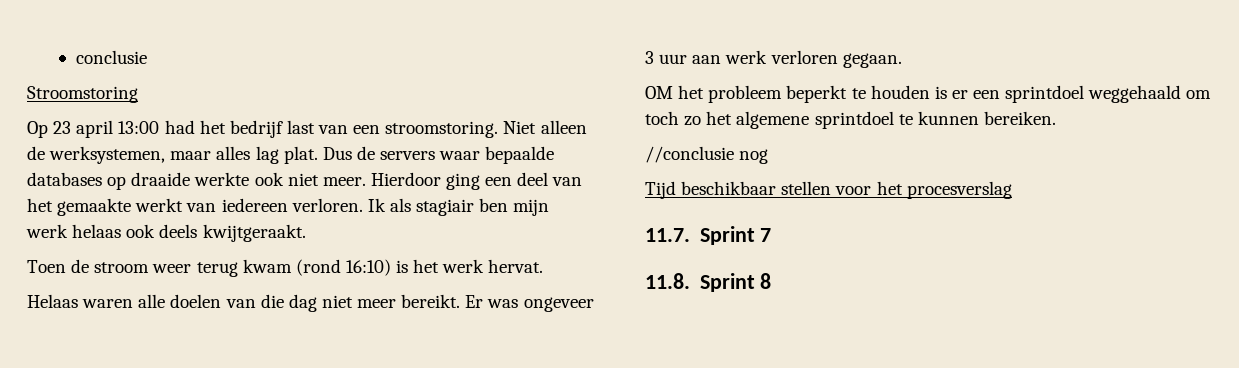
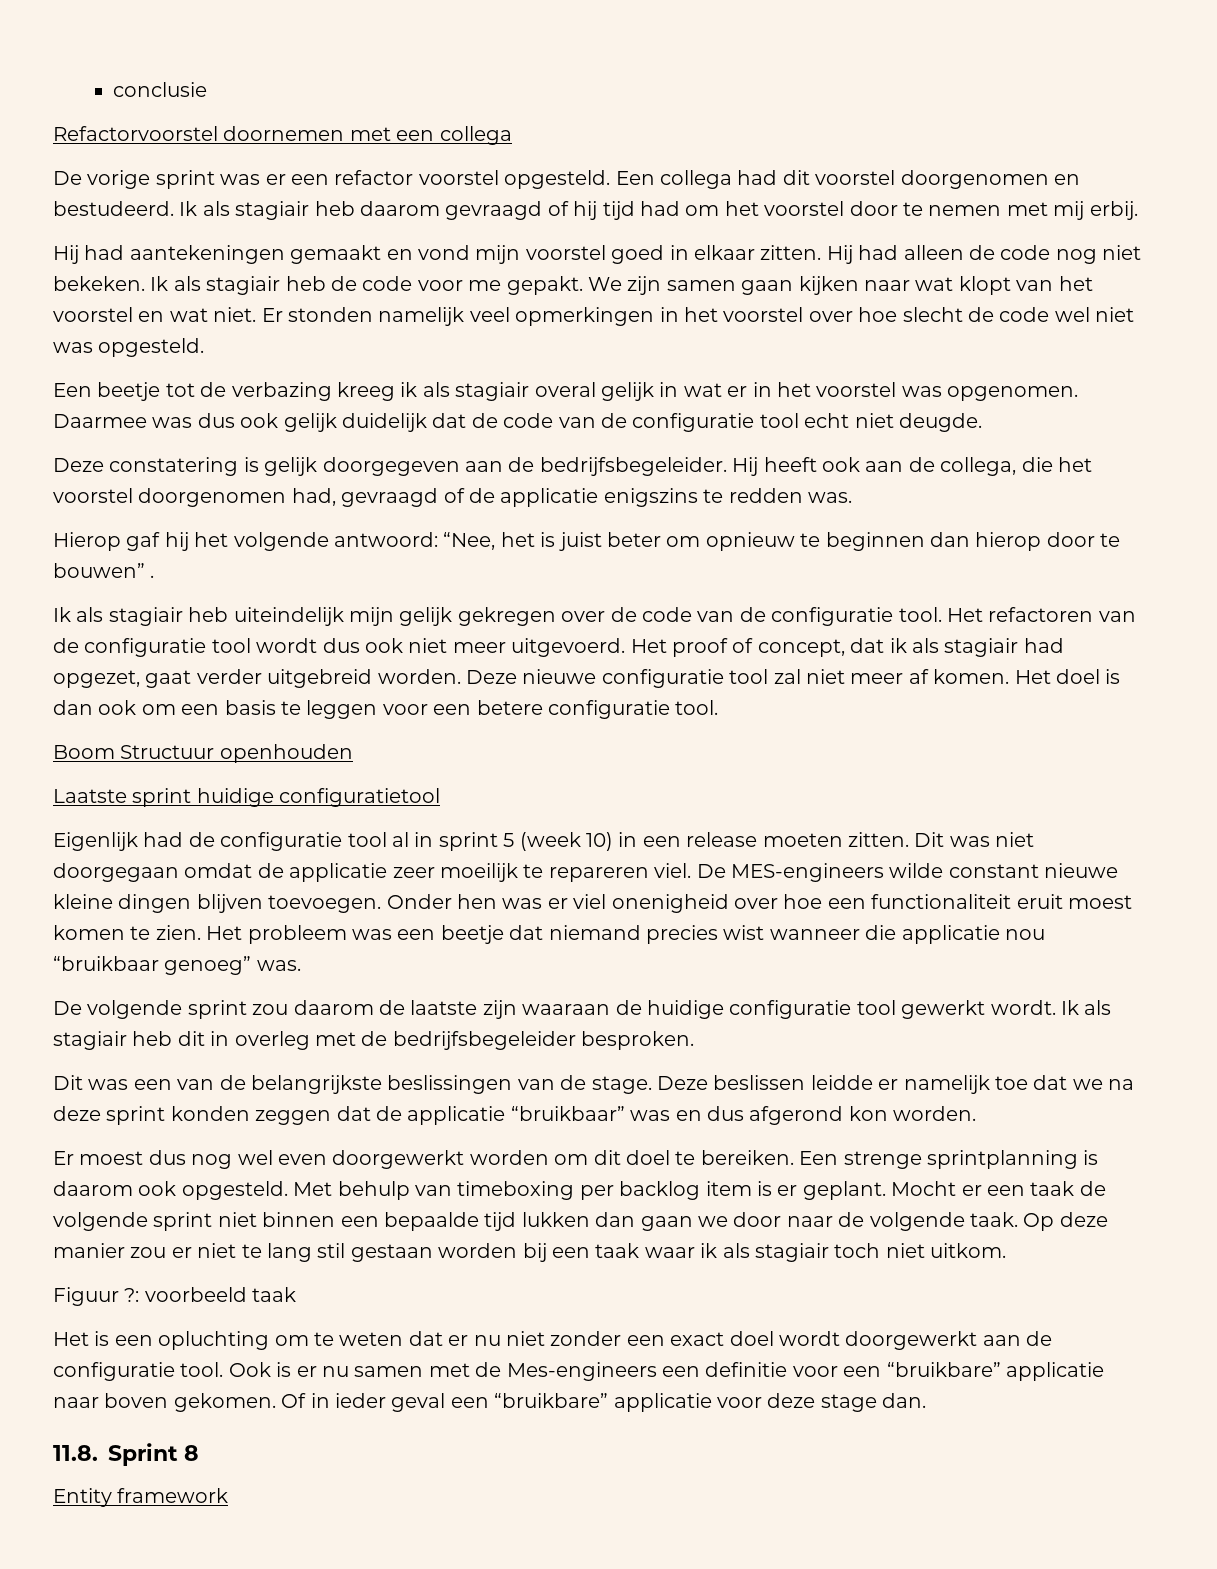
[27,86,138,103] [27,120,587,138] [27,146,555,164] [27,172,583,190] [27,198,550,216] [26,224,306,242] [27,259,544,277] [27,294,594,312] [645,50,902,68] [645,85,1212,103] [645,111,1056,129] [645,146,769,164] [645,181,1012,199] [645,226,772,245] Stroomstoring // Op 23 april 13:00 had het bedrijf last van een stroomstoring. Niet alleen de werksystemen, maar alles lag plat. Dus de servers waar bepaalde databases op draaide werkte ook niet meer. Hierdoor ging een deel van het gemaakte werkt van iedereen verloren. Ik als stagiair ben mijn werk helaas ook deels kwijtgeraakt. // Toen de stroom weer terug kwam (rond 16:10) is het werk hervat. // Helaas waren alle doelen van die dag niet meer bereikt. Er was ongeveer 3 uur aan werk verloren gegaan. // OM het probleem beperkt te houden is er een sprintdoel weggehaald om toch zo het algemene sprintdoel te kunnen bereiken. // //conclusie nog // Tijd beschikbaar stellen voor het procesverslag // 11.7. Sprint 7 -> [53,126,512,145] [53,170,1080,189] [53,201,1138,220] [53,245,1142,264] [53,276,1093,295] [53,307,1135,326] [53,338,205,357] [53,382,1079,401] [53,413,982,432] [53,457,1092,476] [53,488,852,507] [53,532,1121,551] [53,563,155,578] [53,607,1136,626] [53,638,1064,657] [53,669,1121,688] [53,700,719,719] [53,744,353,763] [53,788,441,807] [53,832,1035,851] [53,863,1119,882] [53,894,1132,913] [53,925,1045,944] [53,956,301,975] [53,1000,1112,1019] [53,1031,695,1050] [53,1075,1135,1094] [53,1106,977,1125] [53,1150,1099,1169] [53,1181,1106,1200] [53,1212,1108,1231] [53,1243,1007,1262] [53,1287,297,1306] [53,1331,1053,1350] [53,1362,1104,1381] [53,1393,927,1412] Refactorvoorstel doornemen met een collega // De vorige sprint was er een refactor voorstel opgesteld. Een collega had dit voorstel doorgenomen en bestudeerd. Ik als stagiair heb daarom gevraagd of hij tijd had om het voorstel door te nemen met mij erbij. // Hij had aantekeningen gemaakt en vond mijn voorstel goed in elkaar zitten. Hij had alleen de code nog niet bekeken. Ik als stagiair heb de code voor me gepakt. We zijn samen gaan kijken naar wat klopt van het voorstel en wat niet. Er stonden namelijk veel opmerkingen in het voorstel over hoe slecht de code wel niet was opgesteld. // Een beetje tot de verbazing kreeg ik als stagiair overal gelijk in wat er in het voorstel was opgenomen. Daarmee was dus ook gelijk duidelijk dat de code van de configuratie tool echt niet deugde. // Deze constatering is gelijk doorgegeven aan de bedrijfsbegeleider. Hij heeft ook aan de collega, die het voorstel doorgenomen had, gevraagd of de applicatie enigszins te redden was. // Hierop gaf hij het volgende antwoord: “Nee, het is juist beter om opnieuw te beginnen dan hierop door te bouwen” . // Ik als stagiair heb uiteindelijk mijn gelijk gekregen over de code van de configuratie tool. Het refactoren van de configuratie tool wordt dus ook niet meer uitgevoerd. Het proof of concept, dat ik als stagiair had opgezet, gaat verder uitgebreid worden. Deze nieuwe configuratie tool zal niet meer af komen. Het doel is dan ook om een basis te leggen voor een betere configuratie tool. // Boom Structuur openhouden // Laatste sprint huidige configuratietool // Eigenlijk had de configuratie tool al in sprint 5 (week 10) in een release moeten zitten. Dit was niet doorgegaan omdat de applicatie zeer moeilijk te repareren viel. De MES-engineers wilde constant nieuwe kleine dingen blijven toevoegen. Onder hen was er viel onenigheid over hoe een functionaliteit eruit moest komen te zien. Het probleem was een beetje dat niemand precies wist wanneer die applicatie nou “bruikbaar genoeg” was. // De volgende sprint zou daarom de laatste zijn waaraan de huidige configuratie tool gewerkt wordt. Ik als stagiair heb dit in overleg met de bedrijfsbegeleider besproken. // Dit was een van de belangrijkste beslissingen van de stage. Deze beslissen leidde er namelijk toe dat we na deze sprint konden zeggen dat de applicatie “bruikbaar” was en dus afgerond kon worden. // Er moest dus nog wel even doorgewerkt worden om dit doel te bereiken. Een strenge sprintplanning is daarom ook opgesteld. Met behulp van timeboxing per backlog item is er geplant. Mocht er een taak de volgende sprint niet binnen een bepaalde tijd lukken dan gaan we door naar de volgende taak. Op deze manier zou er niet te lang stil gestaan worden bij een taak waar ik als stagiair toch niet uitkom. // Figuur ?: voorbeeld taak // Het is een opluchting om te weten dat er nu niet zonder een exact doel wordt doorgewerkt aan de configuratie tool. Ook is er nu samen met de Mes-engineers een definitie voor een “bruikbare” applicatie naar boven gekomen. Of in ieder geval een “bruikbare” applicatie voor deze stage dan.
(772, 281) none -> [53,1488,229,1507] // Entity framework

